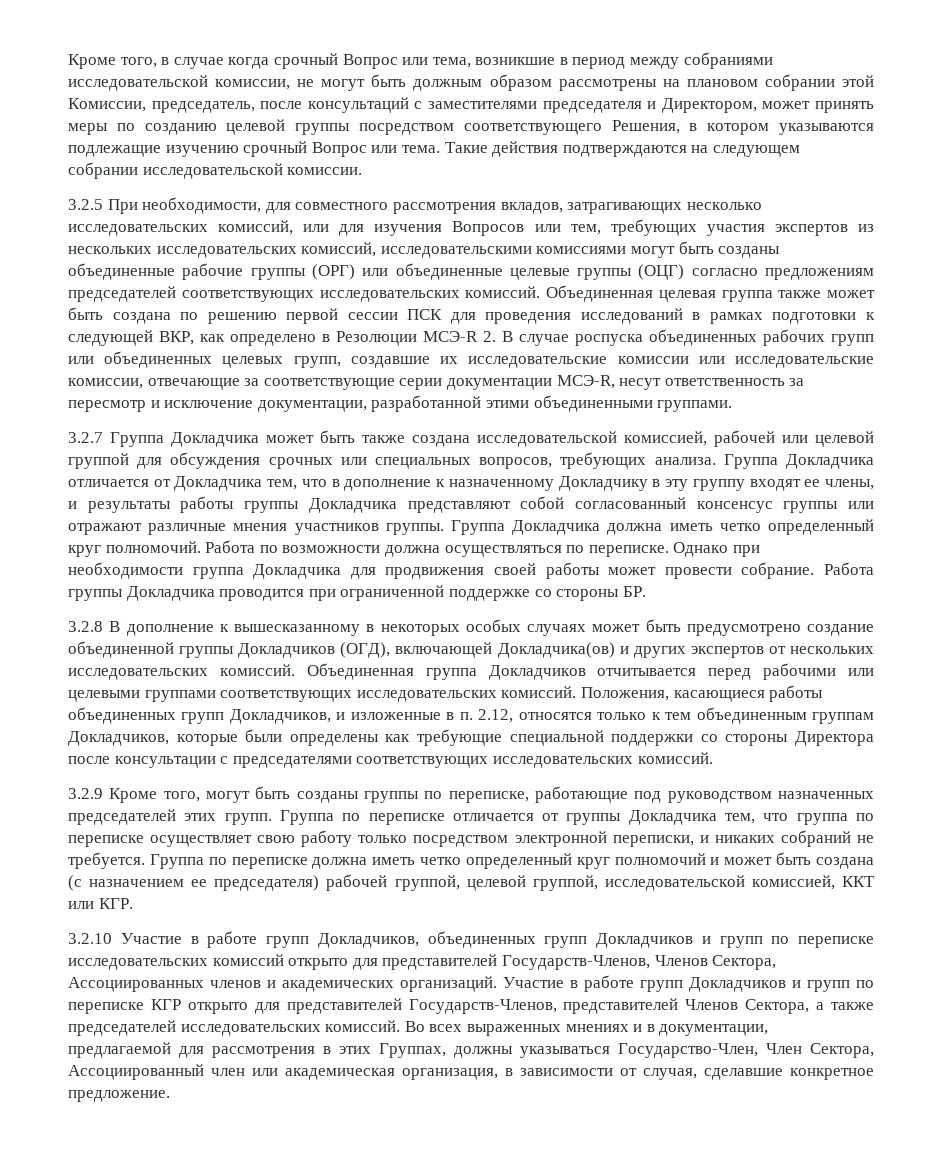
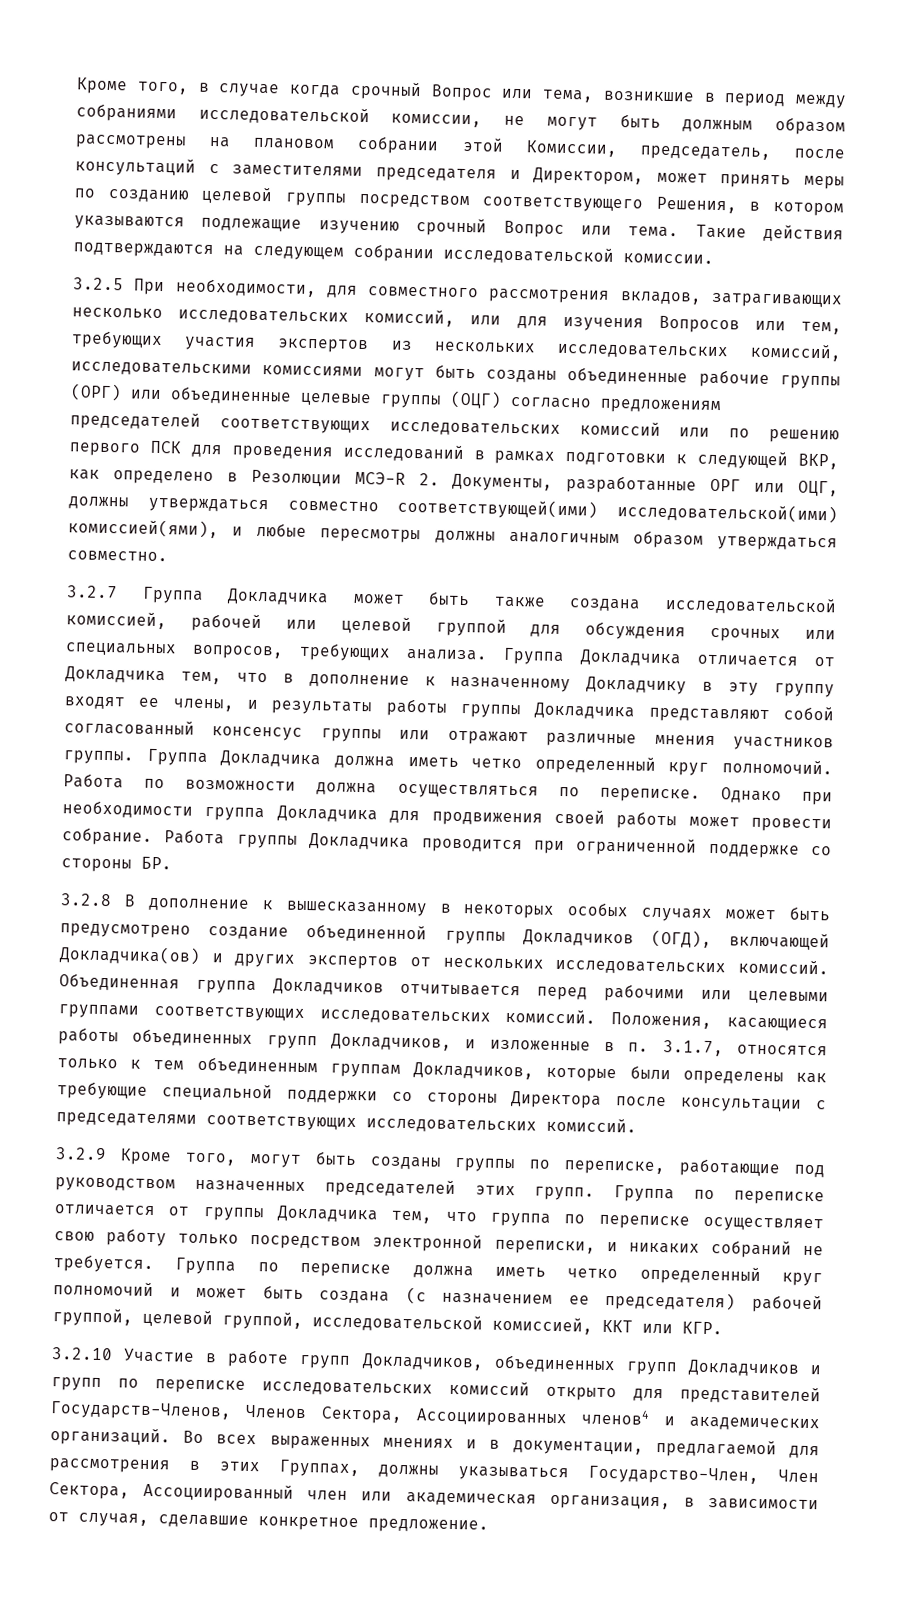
[465,285,875,302] [68,307,398,324] комиссий. Объединенная целевая группа также может быть создана по решению первой сессии -> [579,421,841,444] [69,442,141,457] комиссий или по решению первого
[502,329,874,346] [68,351,874,368] [68,375,805,390] [68,395,733,412] В случае роспуска объединенных рабочих групп или объединенных целевых групп, создавшие их исследовательские комиссии или исследовательские комиссии, отвечающие за соответствующие серии документации МСЭ-R, несут ответственность за пересмотр и исключение документации, разработанной этими объединенными группами. -> [452,473,839,497] [68,496,838,524] [68,518,838,552] [67,550,168,562] Документы, разработанные ОРГ или ОЦГ, должны утверждаться совместно соответствующей(ими) исследовательской(ими) комиссией(ями), и любые пересмотры должны аналогичным образом утверждаться совместно.
[478,709,514,723] 2.12, -> [662,1040,724,1057] 3.1.7,
[210,980,261,988] членов -> [581,1408,651,1426] членов4
[503,975,874,992] [68,998,874,1014] [68,1020,401,1036] Участие в работе групп Докладчиков и групп по переписке КГР открыто для представителей Государств-Членов, представителей Членов Сектора, а также председателей исследовательских комиссий. -> (171, 1437) none

